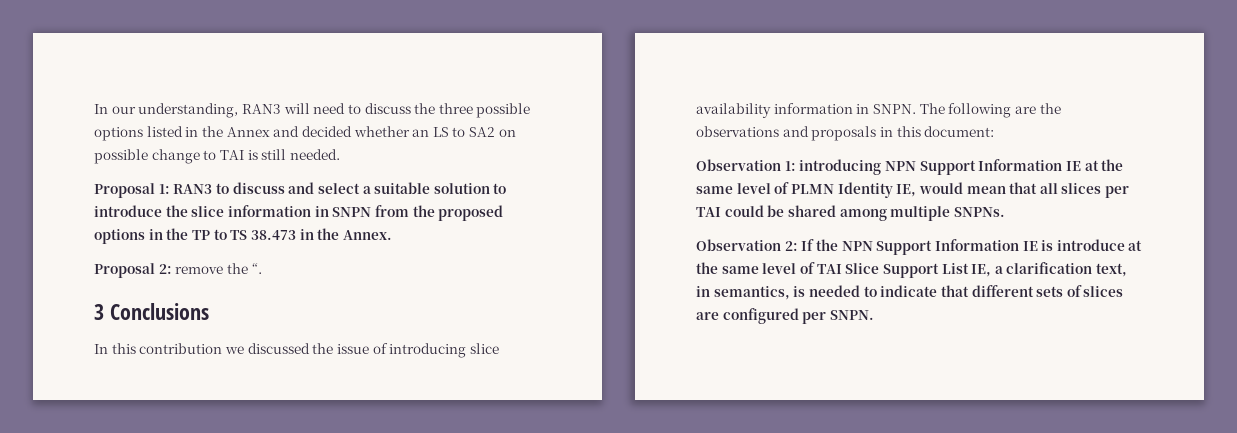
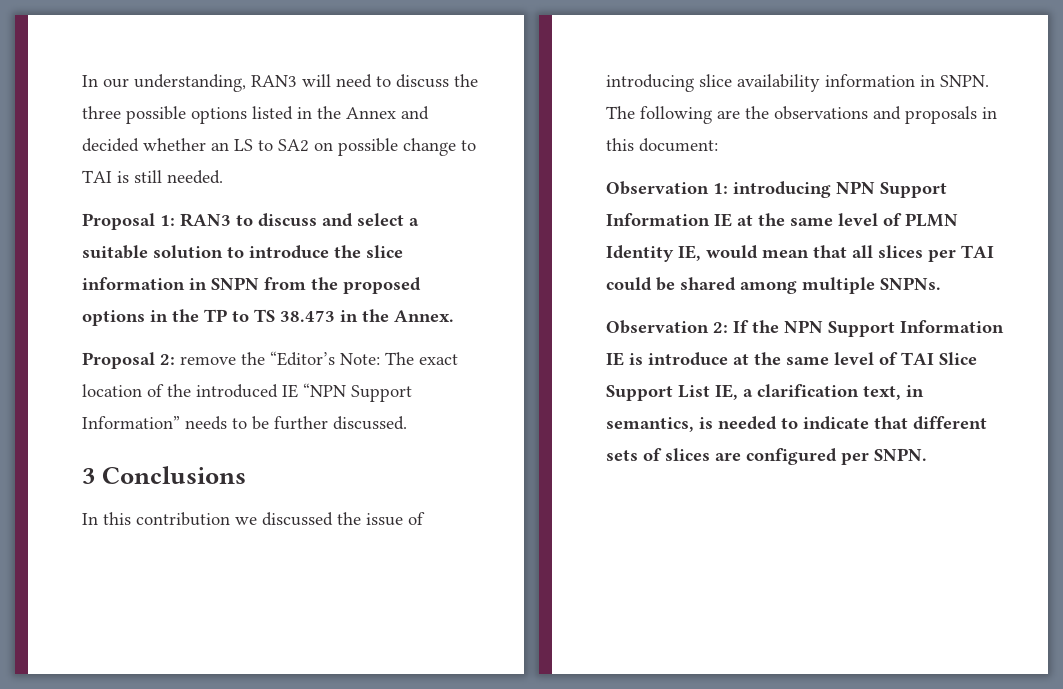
[251,263,262,274] “. -> [270,351,458,366] [82,383,412,402] [82,416,407,430] “Editor’s Note: The exact location of the introduced IE “NPN Support Information” needs to be further discussed.

